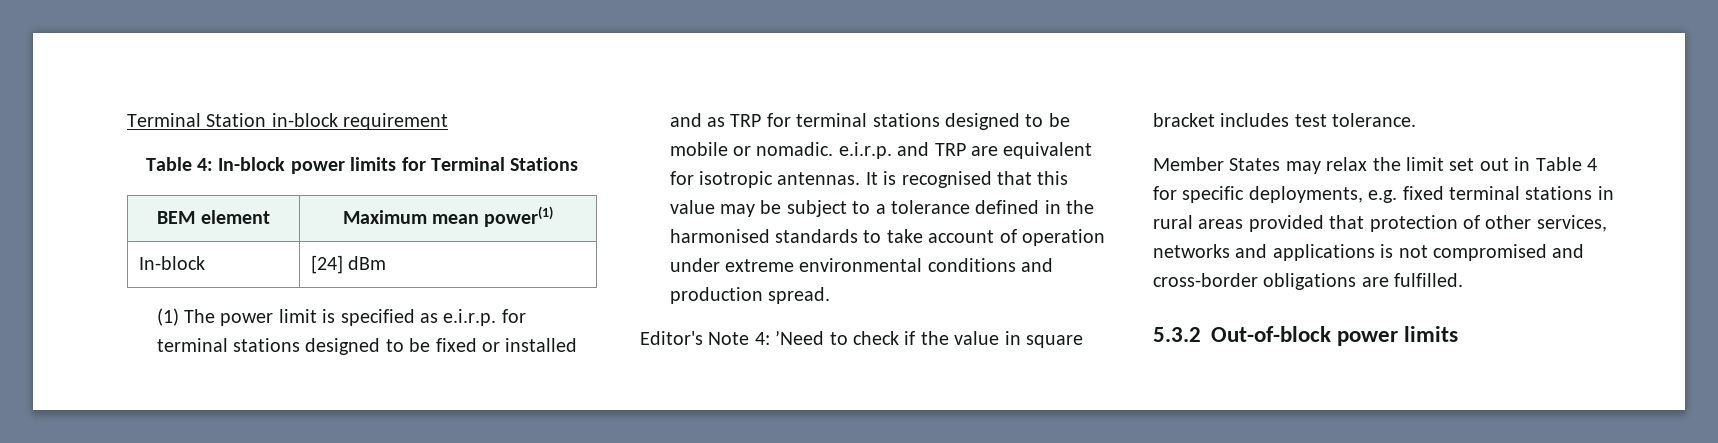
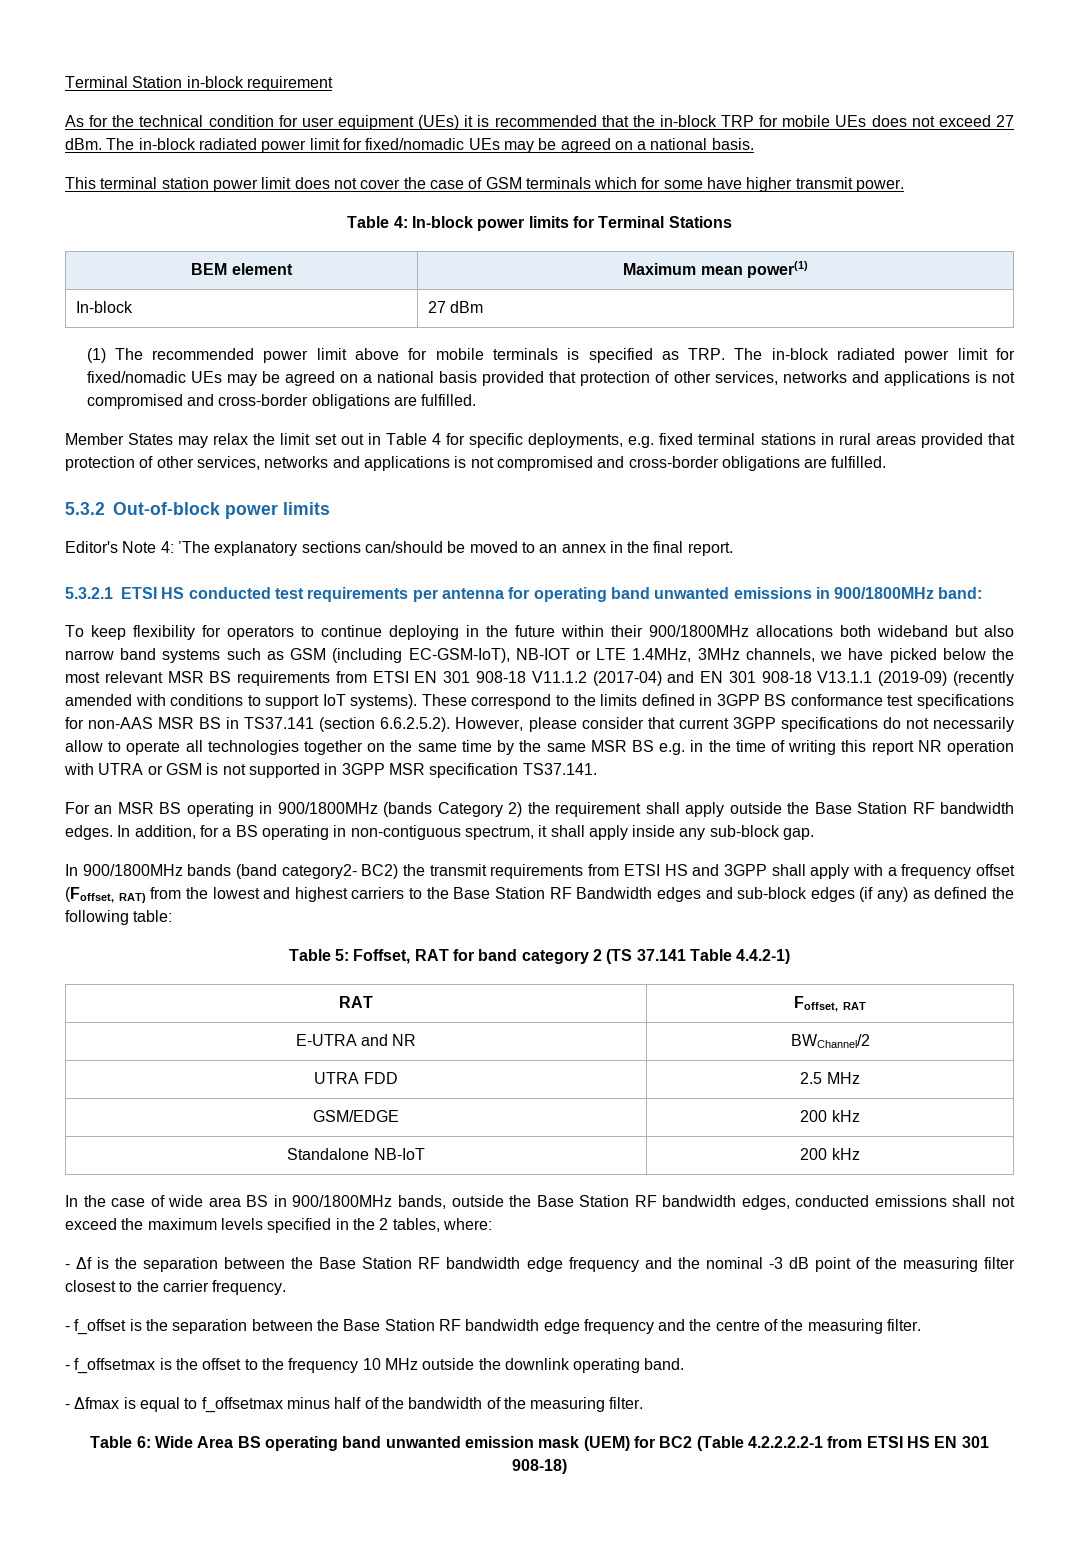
(449, 121) none -> [65,115,1014,130] [65,138,754,153] [65,177,905,192] // As for the technical condition for user equipment (UEs) it is recommended that the in-block TRP for mobile UEs does not exceed 27 dBm. The in-block radiated power limit for fixed/nomadic UEs may be agreed on a national basis. // This terminal station power limit does not cover the case of GSM terminals which for some have higher transmit power.
[311,255,344,274] [24] -> [427,301,446,313] 27
[220,309,526,326] [156,338,578,355] [669,113,1070,130] [669,142,1093,159] [669,171,1069,188] [669,200,1095,217] [669,229,1105,246] [669,258,1054,272] [669,287,830,304] [640,330,1083,348] [1153,113,1417,127] power limit is specified as e.i.r.p. for terminal stations designed to be fixed or installed and as TRP for terminal stations designed to be mobile or nomadic. e.i.r.p. and TRP are equivalent for isotropic antennas. It is recognised that this value may be subject to a tolerance defined in the harmonised standards to take account of operation under extreme environmental conditions and production spread. // Editor's Note 4: ’Need to check if the value in square bracket includes test tolerance. -> [152,348,1016,363] [86,371,1016,386] [86,394,477,409] recommended power limit above for mobile terminals is specified as TRP. The in-block radiated power limit for fixed/nomadic UEs may be agreed on a national basis provided that protection of other services, networks and applications is not compromised and cross-border obligations are fulfilled.
(1459, 334) none -> [65,541,733,556] [65,587,983,602] [65,625,1014,640] [65,648,1014,663] [65,671,1015,686] [65,694,1014,709] [65,717,1014,732] [65,740,1015,755] [64,763,597,778] [65,802,1015,817] [65,825,815,840] [65,864,1016,879] [65,887,1014,903] [65,910,173,925] [288,949,791,964] [339,996,373,1008] [794,996,866,1012] [295,1034,417,1046] [790,1034,870,1048] [314,1072,398,1084] [800,1072,860,1084] [313,1110,399,1122] [800,1110,860,1122] [287,1148,425,1160] [800,1148,860,1160] [65,1195,1015,1210] [65,1218,492,1233] [65,1257,1015,1272] [65,1280,287,1295] [65,1319,922,1335] [65,1358,685,1374] [65,1397,644,1413] [90,1436,989,1451] [512,1459,567,1474] // Editor's Note 4: ’The explanatory sections can/should be moved to an annex in the final report. // 5.3.2.1 ETSI HS conducted test requirements per antenna for operating band unwanted emissions in 900/1800MHz band: // To keep flexibility for operators to continue deploying in the future within their 900/1800MHz allocations both wideband but also narrow band systems such as GSM (including EC-GSM-IoT), NB-IOT or LTE 1.4MHz, 3MHz channels, we have picked below the most relevant MSR BS requirements from ETSI EN 301 908-18 V11.1.2 (2017-04) and EN 301 908-18 V13.1.1 (2019-09) (recently amended with conditions to support IoT systems). These correspond to the limits defined in 3GPP BS conformance test specifications for non-AAS MSR BS in TS37.141 (section 6.6.2.5.2). However, please consider that current 3GPP specifications do not necessarily allow to operate all technologies together on the same time by the same MSR BS e.g. in the time of writing this report NR operation with UTRA or GSM is not supported in 3GPP MSR specification TS37.141. // For an MSR BS operating in 900/1800MHz (bands Category 2) the requirement shall apply outside the Base Station RF bandwidth edges. In addition, for a BS operating in non-contiguous spectrum, it shall apply inside any sub-block gap. // In 900/1800MHz bands (band category2- BC2) the transmit requirements from ETSI HS and 3GPP shall apply with a frequency offset (Foffset, RAT) from the lowest and highest carriers to the Base Station RF Bandwidth edges and sub-block edges (if any) as defined the following table: // Table 5: Foffset, RAT for band category 2 (TS 37.141 Table 4.4.2-1) // RAT | Foffset, RAT // E-UTRA and NR | BWChannel/2 // UTRA FDD | 2.5 MHz // GSM/EDGE | 200 kHz // Standalone NB-IoT | 200 kHz // In the case of wide area BS in 900/1800MHz bands, outside the Base Station RF bandwidth edges, conducted emissions shall not exceed the maximum levels specified in the 2 tables, where: // - Δf is the separation between the Base Station RF bandwidth edge frequency and the nominal -3 dB point of the measuring filter closest to the carrier frequency. // - f_offset is the separation between the Base Station RF bandwidth edge frequency and the centre of the measuring filter. // - f_offsetmax is the offset to the frequency 10 MHz outside the downlink operating band. // - Δfmax is equal to f_offsetmax minus half of the bandwidth of the measuring filter. // Table 6: Wide Area BS operating band unwanted emission mask (UEM) for BC2 (Table 4.2.2.2.2-1 from ETSI HS EN 301 908-18)

